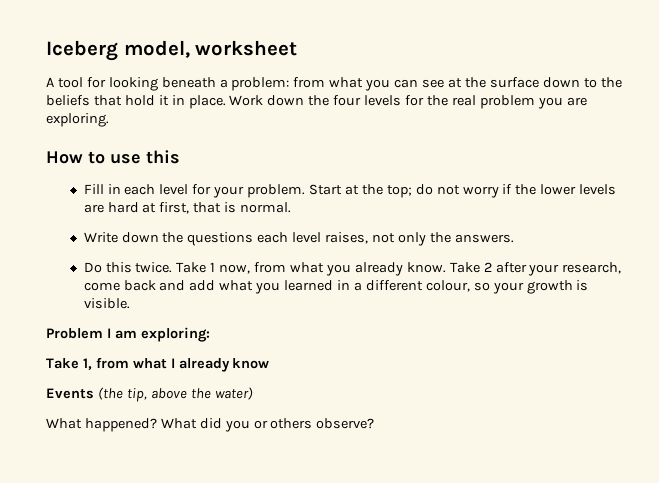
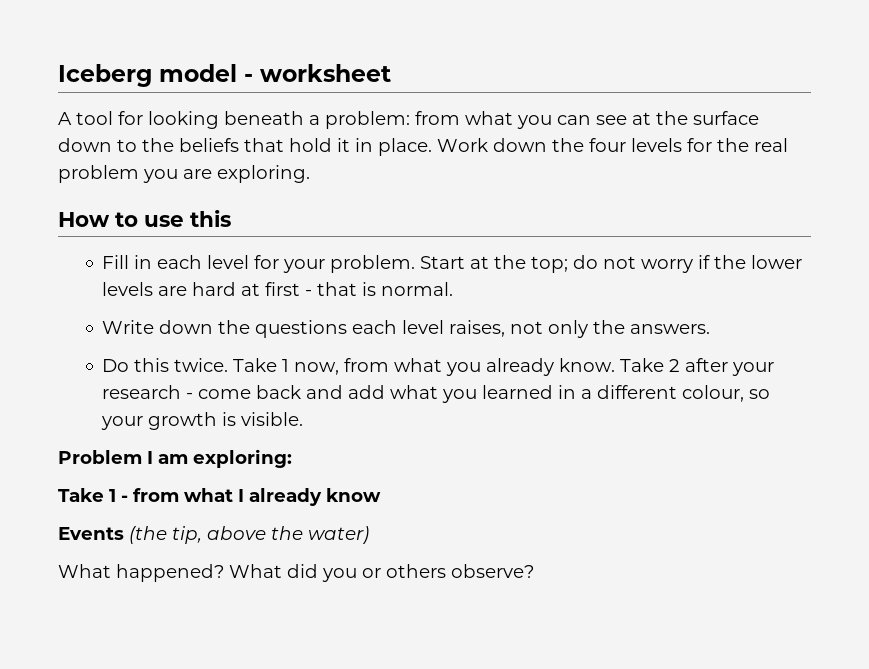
[123,40,190,58] model, -> [159,64,253,82] model -
[159,202,190,214] first, -> [265,282,313,296] first -
[562,262,622,274] research, -> [102,385,194,399] research -
[82,358,92,370] 1, -> [109,489,128,502] 1 -

